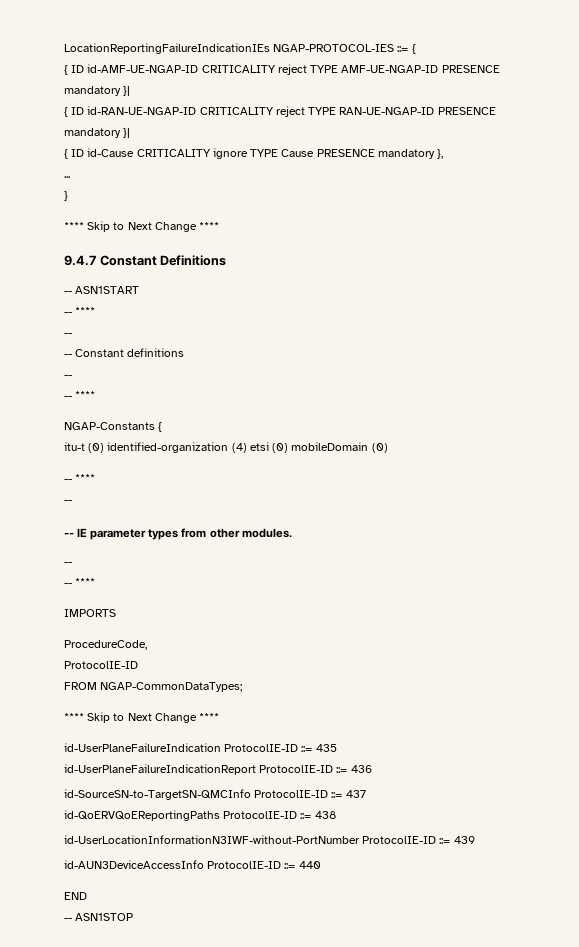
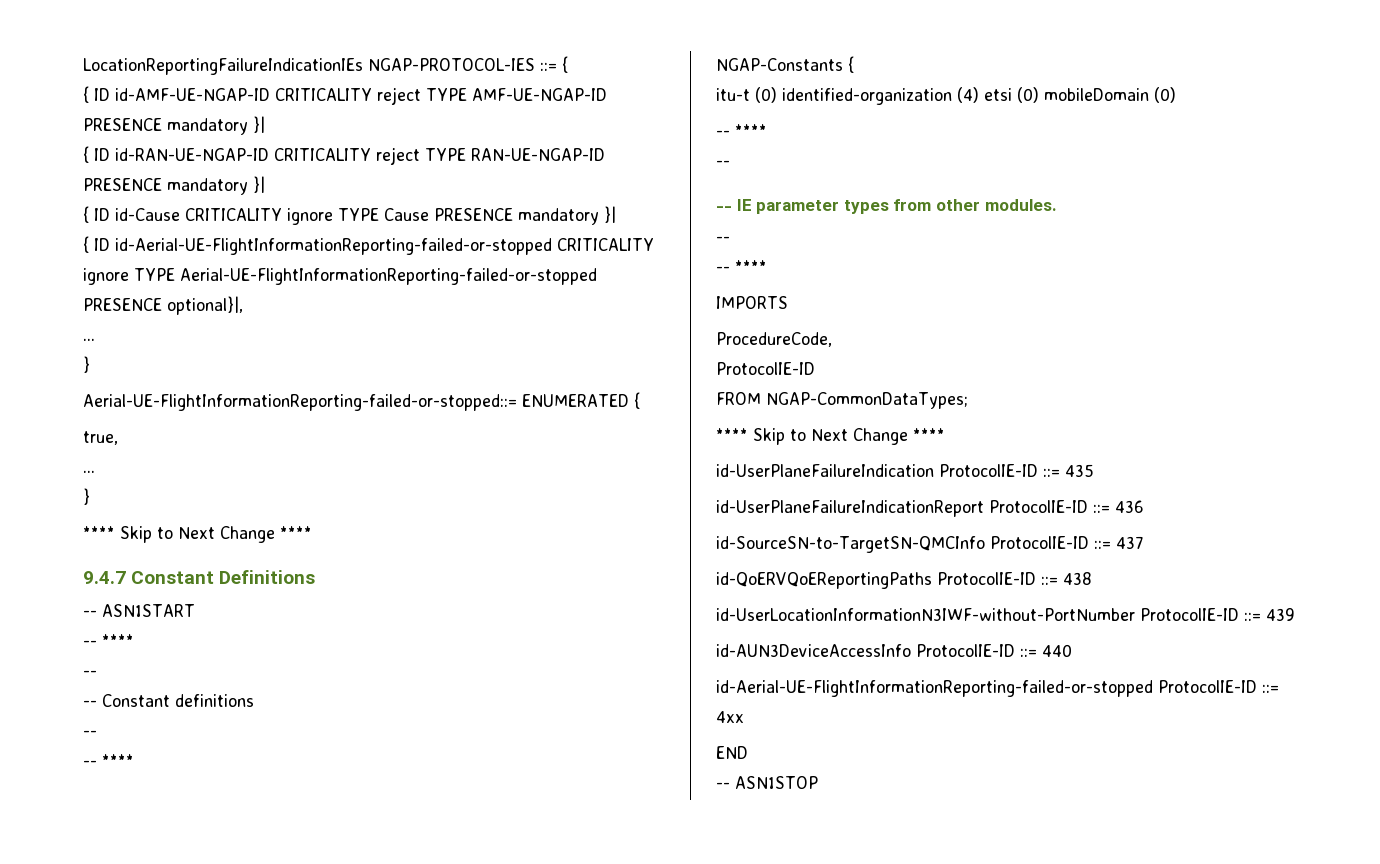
[437,149,444,159] }, -> [604,206,616,223] [83,236,654,255] [83,268,597,285] [83,296,243,315] [83,338,95,341] [83,356,90,373] [83,392,640,411] [83,431,118,445] }| // { ID id-Aerial-UE-FlightInformationReporting-failed-or-stopped CRITICALITY ignore TYPE Aerial-UE-FlightInformationReporting-failed-or-stopped PRESENCE optional}|, // ... // } // Aerial-UE-FlightInformationReporting-failed-or-stopped::= ENUMERATED { // true,
(321, 865) none -> [716,680,1279,697] [716,711,744,723] // id-Aerial-UE-FlightInformationReporting-failed-or-stopped ProtocolIE-ID ::= 4xx

